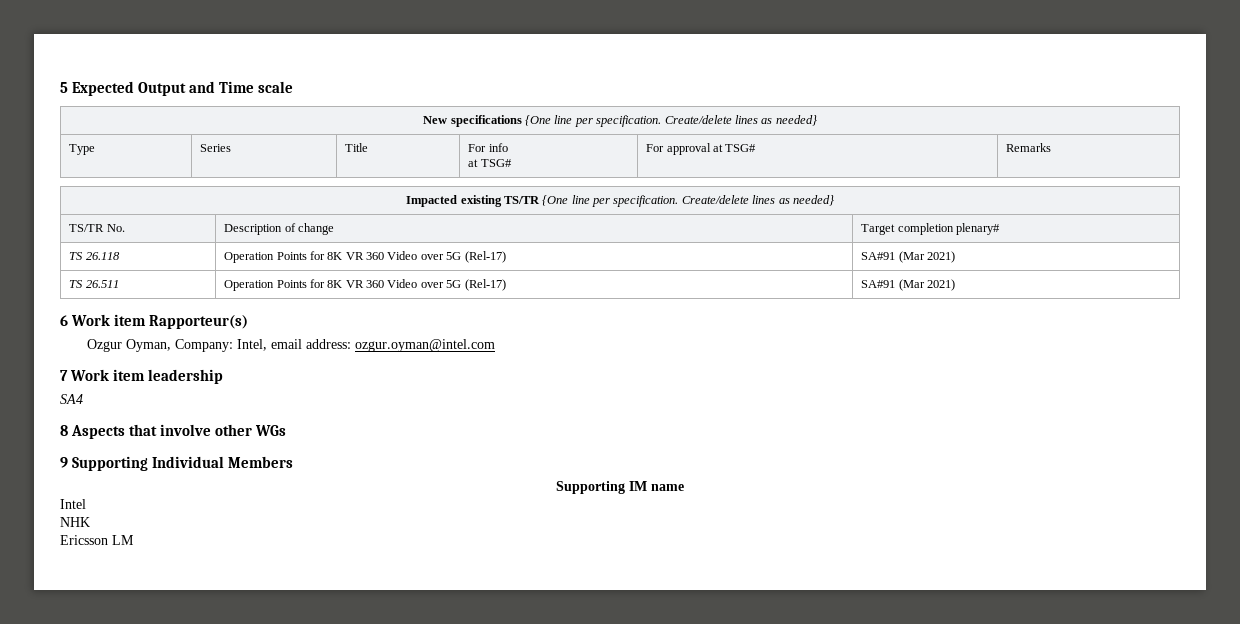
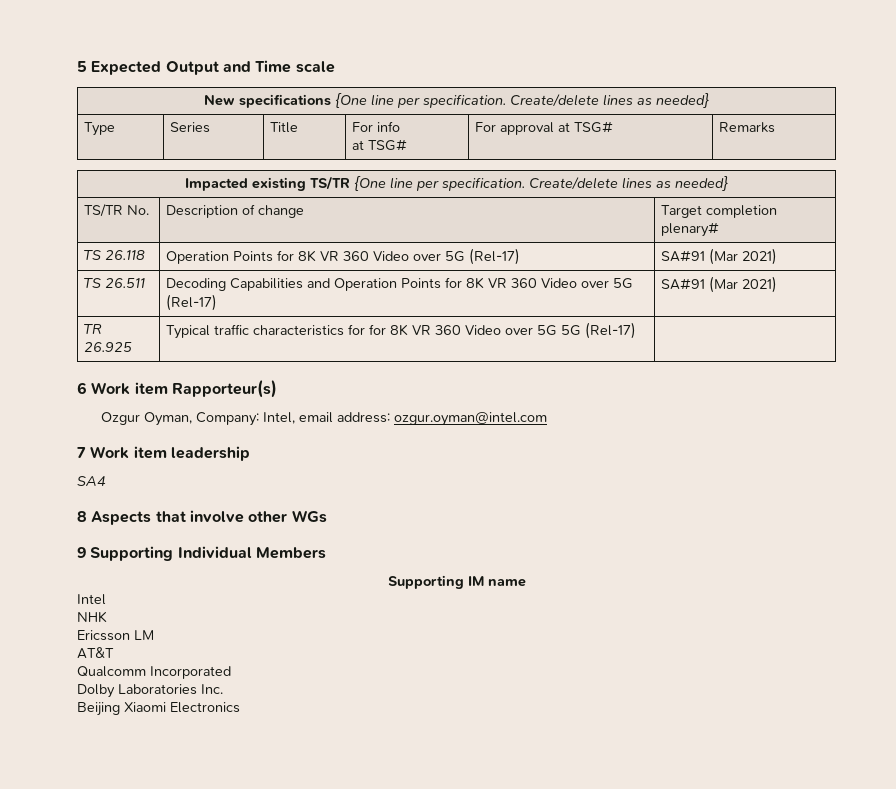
(119, 284) none -> [165,278,330,291] Decoding Capabilities and
(955, 285) none -> [83,324,102,334] [83,342,132,352] [165,322,636,339] // TR 26.925 | Typical traffic characteristics for for 8K VR 360 Video over 5G 5G (Rel-17) |
(134, 540) none -> [77,647,114,659] [77,666,231,679] [77,684,223,698] [77,702,240,716] // AT&T // Qualcomm Incorporated // Dolby Laboratories Inc. // Beijing Xiaomi Electronics

